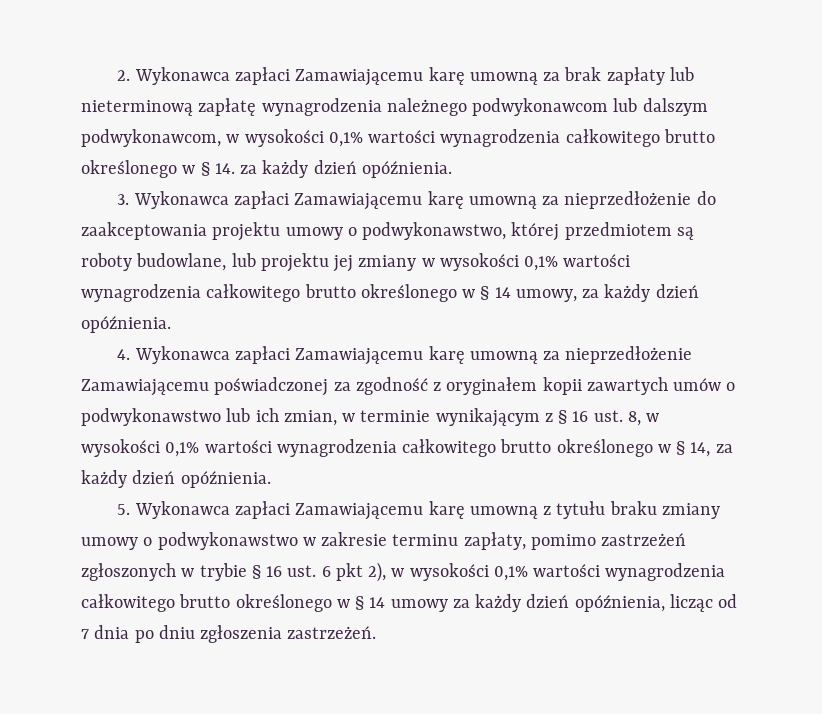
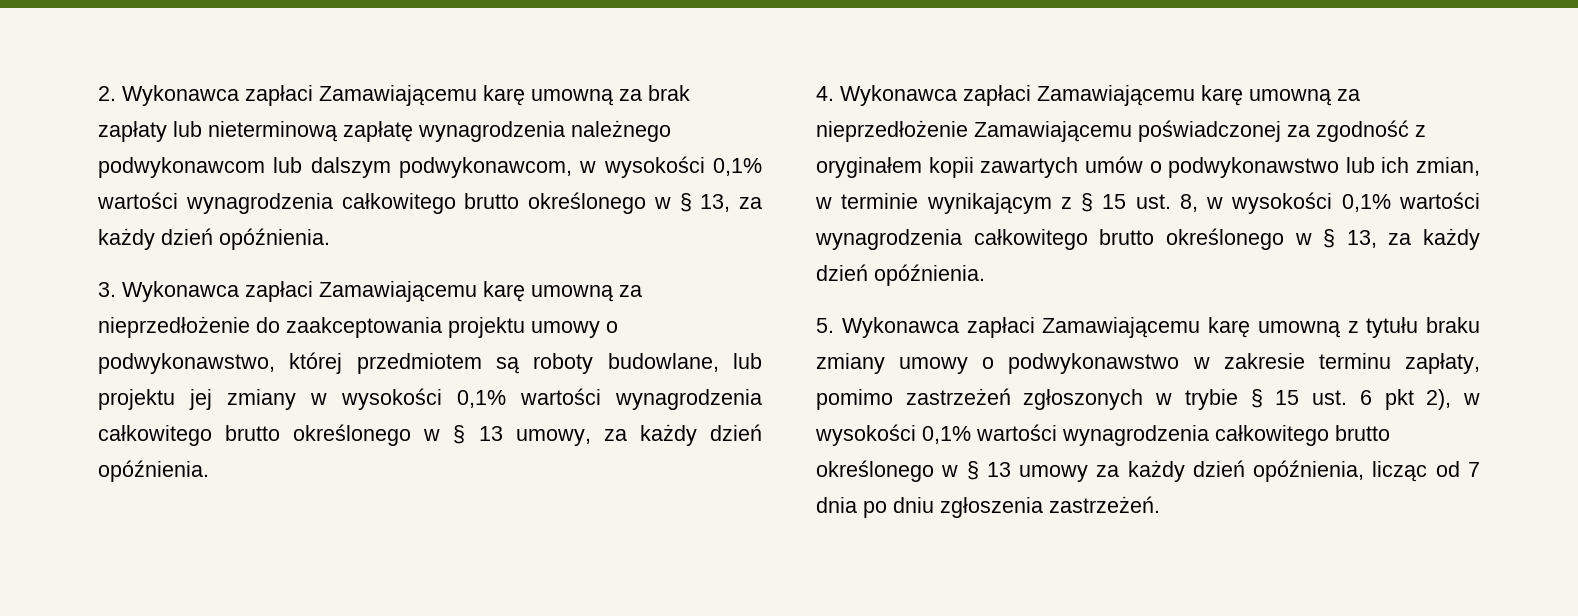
[214,163,235,174] 14. -> [700,194,731,212] 13,
[494,287,511,298] 14 -> [478,426,503,441] 13
[572,411,589,422] 16 -> [1102,194,1127,209] 15
[690,442,711,457] 14, -> [1346,230,1377,248] 13,
[266,566,283,577] 16 -> [1275,390,1300,405] 15
[369,597,386,608] 14 -> [986,462,1011,477] 13

